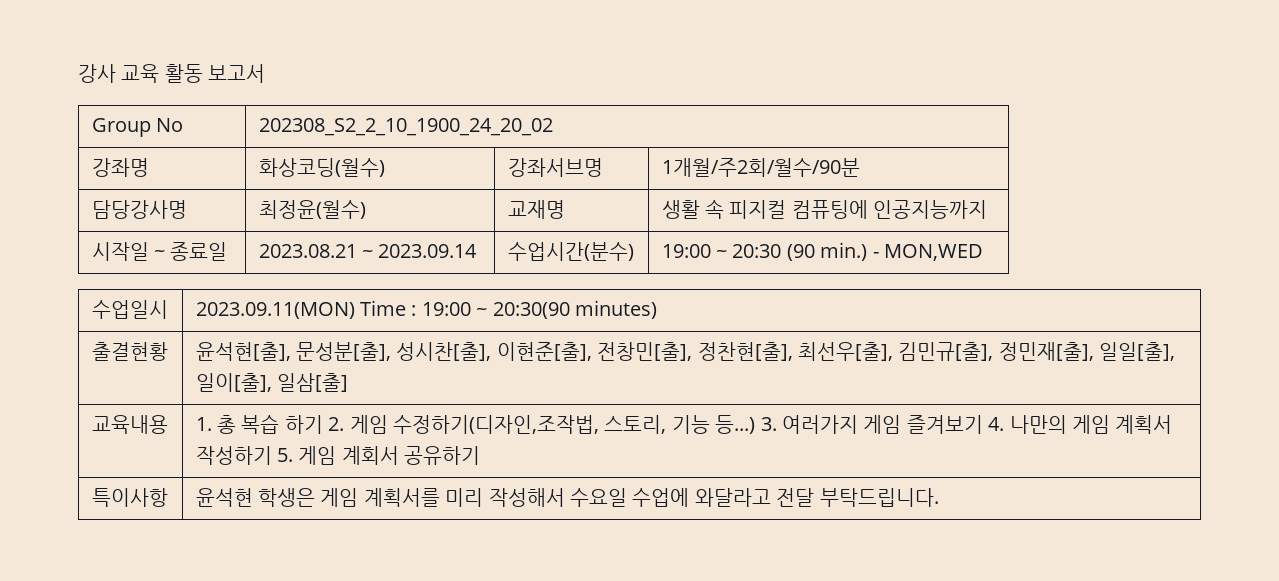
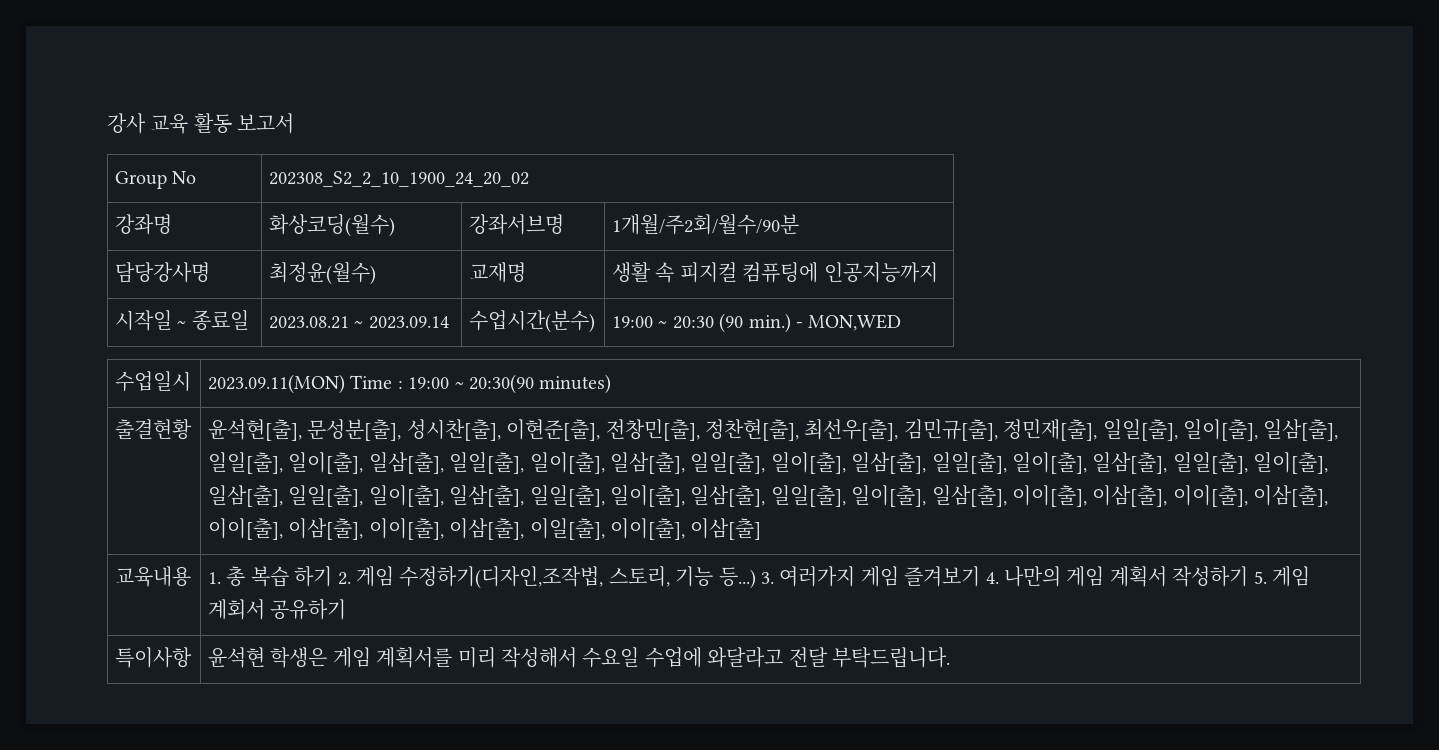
[276,373,348,392] 일삼[출] -> [1263,419,1339,441] [208,452,1329,474] [208,485,1329,507] [208,518,762,540] 일삼[출], 일일[출], 일이[출], 일삼[출], 일일[출], 일이[출], 일삼[출], 일일[출], 일이[출], 일삼[출], 일일[출], 일이[출], 일삼[출], 일일[출], 일이[출], 일삼[출], 일일[출], 일이[출], 일삼[출], 일일[출], 일이[출], 일삼[출], 일일[출], 일이[출], 일삼[출], 이이[출], 이삼[출], 이이[출], 이삼[출], 이이[출], 이삼[출], 이이[출], 이삼[출], 이일[출], 이이[출], 이삼[출]

